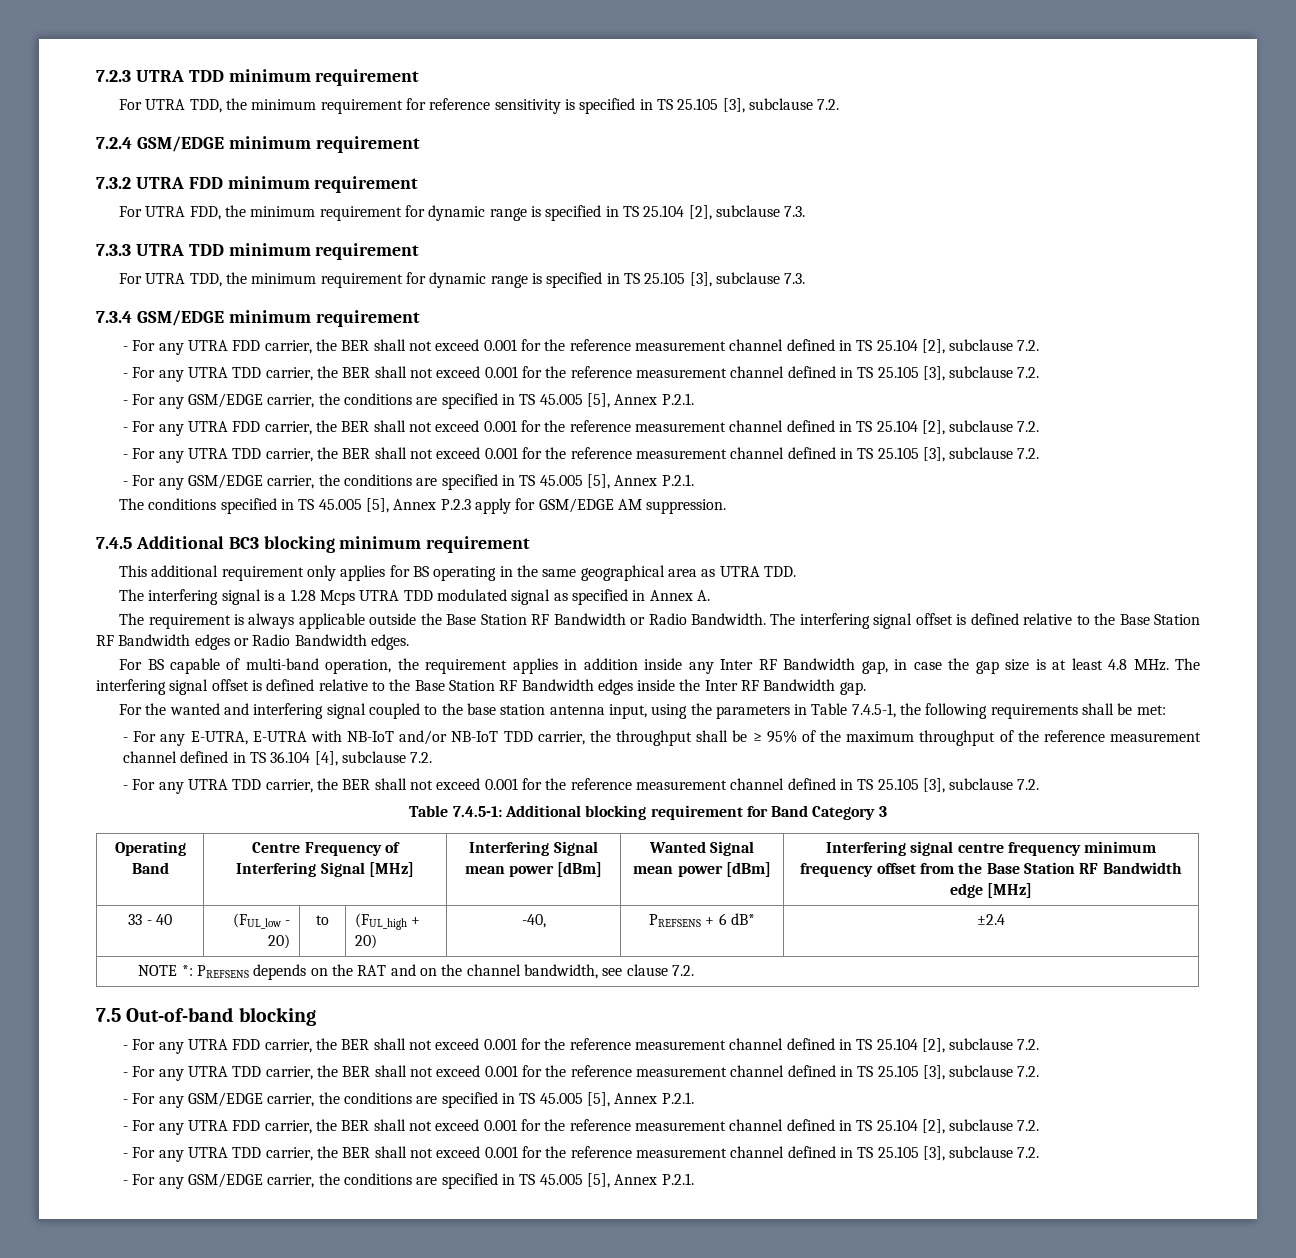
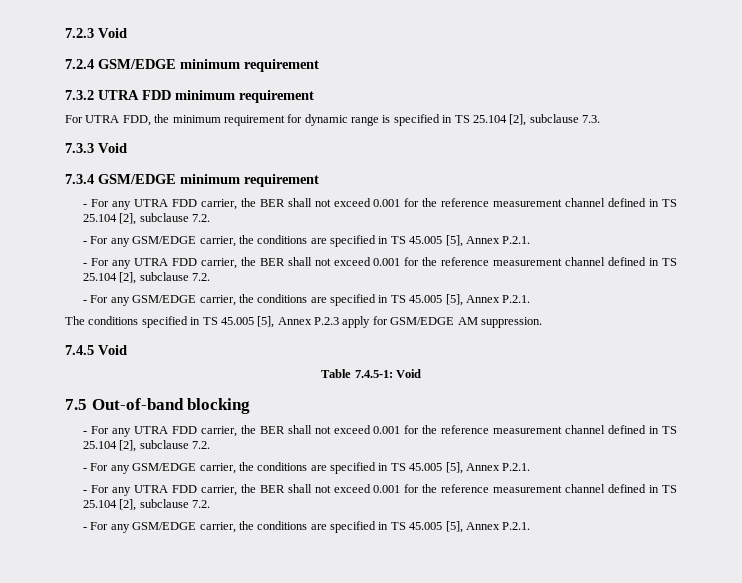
[135,69,420,86] [119,98,840,114] UTRA TDD minimum requirement // For UTRA TDD, the minimum requirement for reference sensitivity is specified in TS 25.105 [3], subclause 7.2. -> [98,28,127,38] Void
[135,243,420,260] [119,272,806,288] UTRA TDD minimum requirement // For UTRA TDD, the minimum requirement for dynamic range is specified in TS 25.105 [3], subclause 7.3. -> [98,143,127,153] Void
[123,366,1040,382] // - For any UTRA TDD carrier, the BER shall not exceed 0.001 for the reference measurement channel defined in TS 25.105 [3], subclause 7.2. -> (211, 218) none
[123,447,1040,463] // - For any UTRA TDD carrier, the BER shall not exceed 0.001 for the reference measurement channel defined in TS 25.105 [3], subclause 7.2. -> (211, 277) none
[135,536,531,553] [119,565,796,581] [119,589,710,605] [119,613,1200,629] [96,634,409,650] [119,658,1200,674] [96,679,866,695] [119,703,1166,719] [123,730,1202,746] [123,751,433,766] [123,778,1040,794] [409,805,887,820] [114,841,186,856] [131,862,169,874] [252,842,400,856] [236,862,414,877] [469,841,598,856] [464,862,603,877] [648,841,755,856] [633,862,771,877] [825,841,1157,856] [800,862,1182,877] [949,883,1033,898] [128,914,172,925] [232,913,291,929] [268,934,291,949] [316,915,329,925] [354,913,421,930] [354,934,377,949] [521,914,546,928] [649,913,755,927] [977,914,1005,925] [138,964,694,980] Additional BC3 blocking minimum requirement // This additional requirement only applies for BS operating in the same geographical area as UTRA TDD. // The interfering signal is a 1.28 Mcps UTRA TDD modulated signal as specified in Annex A. // The requirement is always applicable outside the Base Station RF Bandwidth or Radio Bandwidth. The interfering signal offset is defined relative to the Base Station RF Bandwidth edges or Radio Bandwidth edges. // For BS capable of multi-band operation, the requirement applies in addition inside any Inter RF Bandwidth gap, in case the gap size is at least 4.8 MHz. The interfering signal offset is defined relative to the Base Station RF Bandwidth edges inside the Inter RF Bandwidth gap. // For the wanted and interfering signal coupled to the base station antenna input, using the parameters in Table 7.4.5-1, the following requirements shall be met: // - For any E-UTRA, E-UTRA with NB-IoT and/or NB-IoT TDD carrier, the throughput shall be ≥ 95% of the maximum throughput of the reference measurement channel defined in TS 36.104 [4], subclause 7.2. // - For any UTRA TDD carrier, the BER shall not exceed 0.001 for the reference measurement channel defined in TS 25.105 [3], subclause 7.2. // Table 7.4.5-1: Additional blocking requirement for Band Category 3 // Operating Band | Centre Frequency of Interfering Signal [MHz] | Interfering Signal mean power [dBm] | Wanted Signal mean power [dBm] | Interfering signal centre frequency minimum frequency offset from the Base Station RF Bandwidth edge [MHz] // 33 - 40 | (FUL_low - 20) | to | (FUL_high + 20) | -40, | PREFSENS + 6 dB* | ±2.4 // NOTE *: PREFSENS depends on the RAT and on the channel bandwidth, see clause 7.2. -> [98,345,127,355] [321,369,421,378] Void // Table 7.4.5-1: Void
[123,1065,1040,1081] // - For any UTRA TDD carrier, the BER shall not exceed 0.001 for the reference measurement channel defined in TS 25.105 [3], subclause 7.2. -> (211, 445) none
[123,1146,1040,1162] // - For any UTRA TDD carrier, the BER shall not exceed 0.001 for the reference measurement channel defined in TS 25.105 [3], subclause 7.2. -> (211, 504) none

